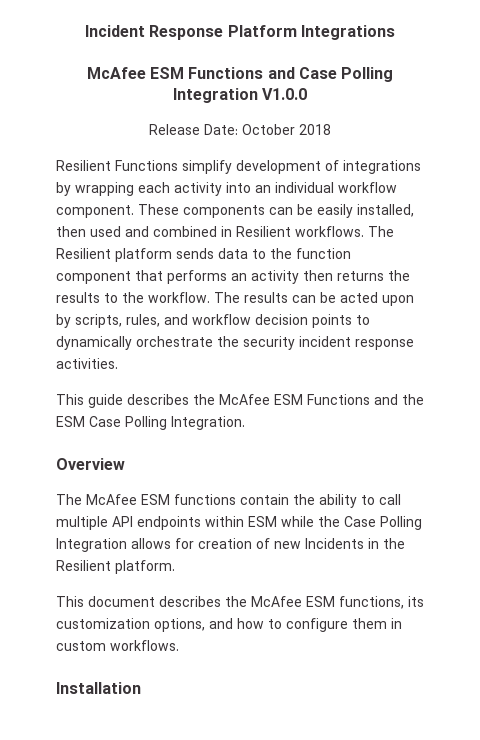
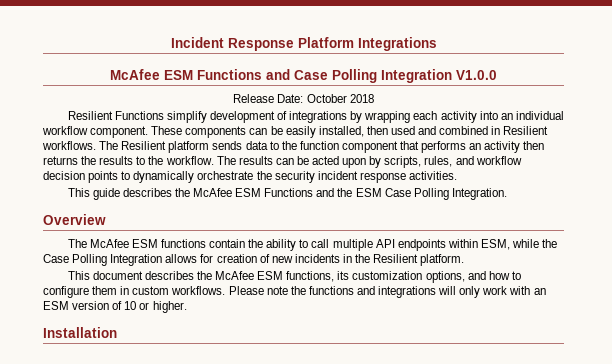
[248,516,277,527] ESM -> [480,239,510,250] ESM,
[305,538,364,549] Incidents -> [294,254,340,263] incidents
(179, 645) none -> [228,286,546,298] [43,301,187,313] Please note the functions and integrations will only work with an ESM version of 10 or higher.

